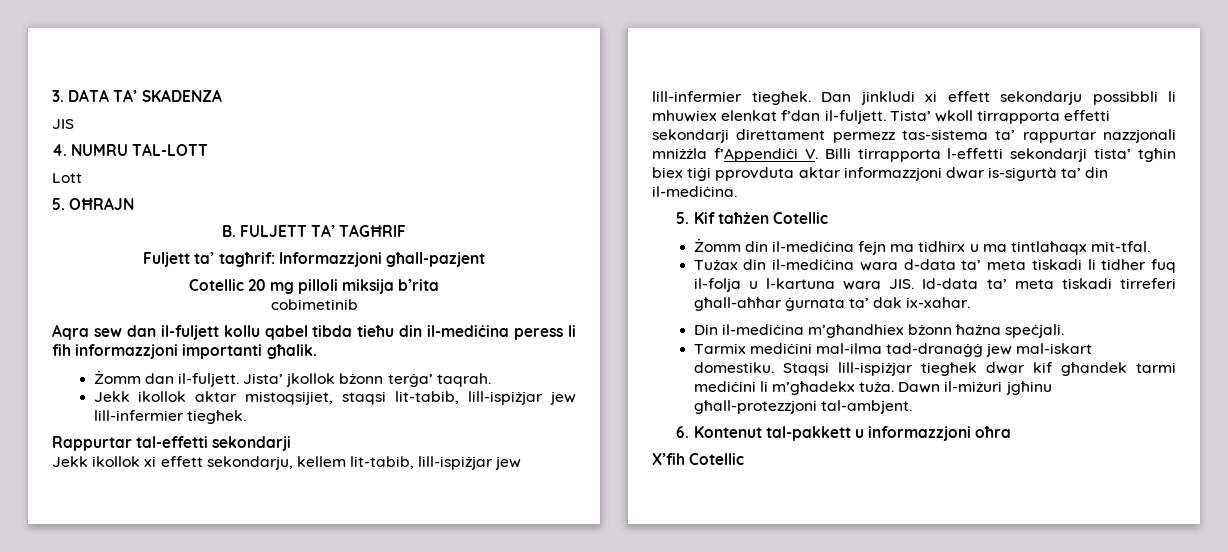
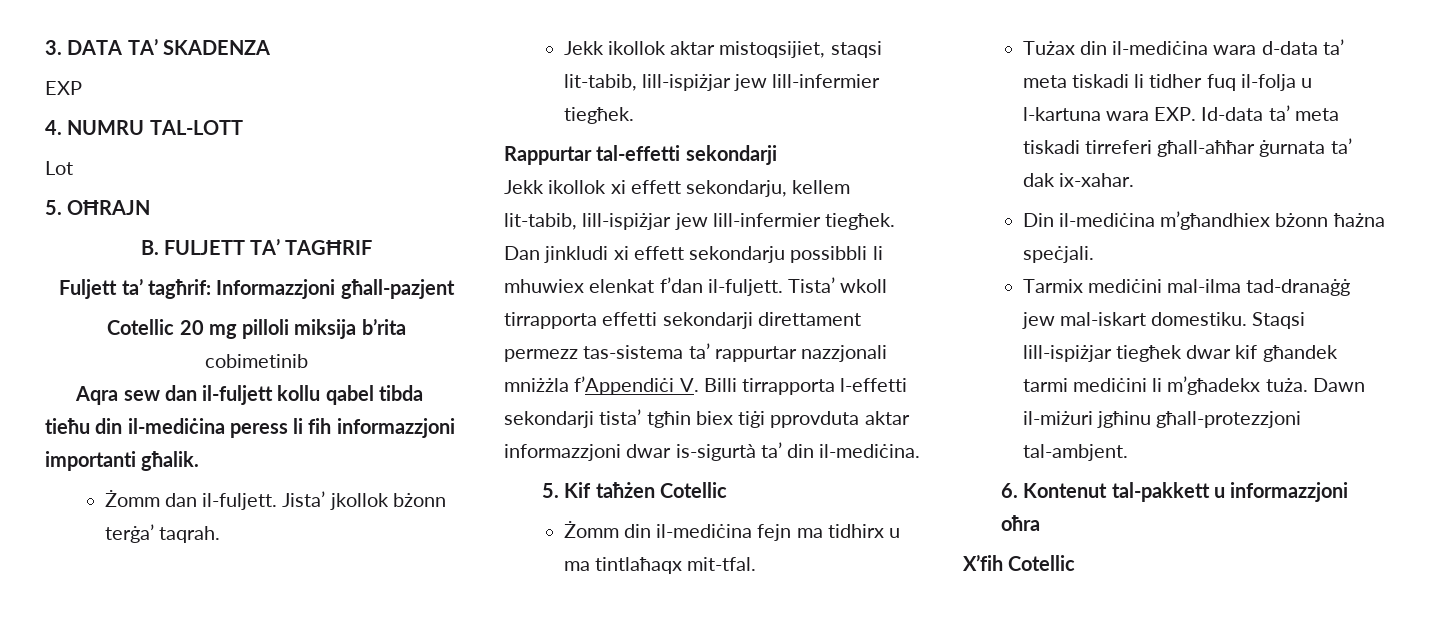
[52,119,74,129] JIS -> [45,81,82,95] EXP
[52,173,82,183] Lott -> [45,161,73,175] Lot
[889,279,915,289] JIS. -> [1154,107,1197,121] EXP.

